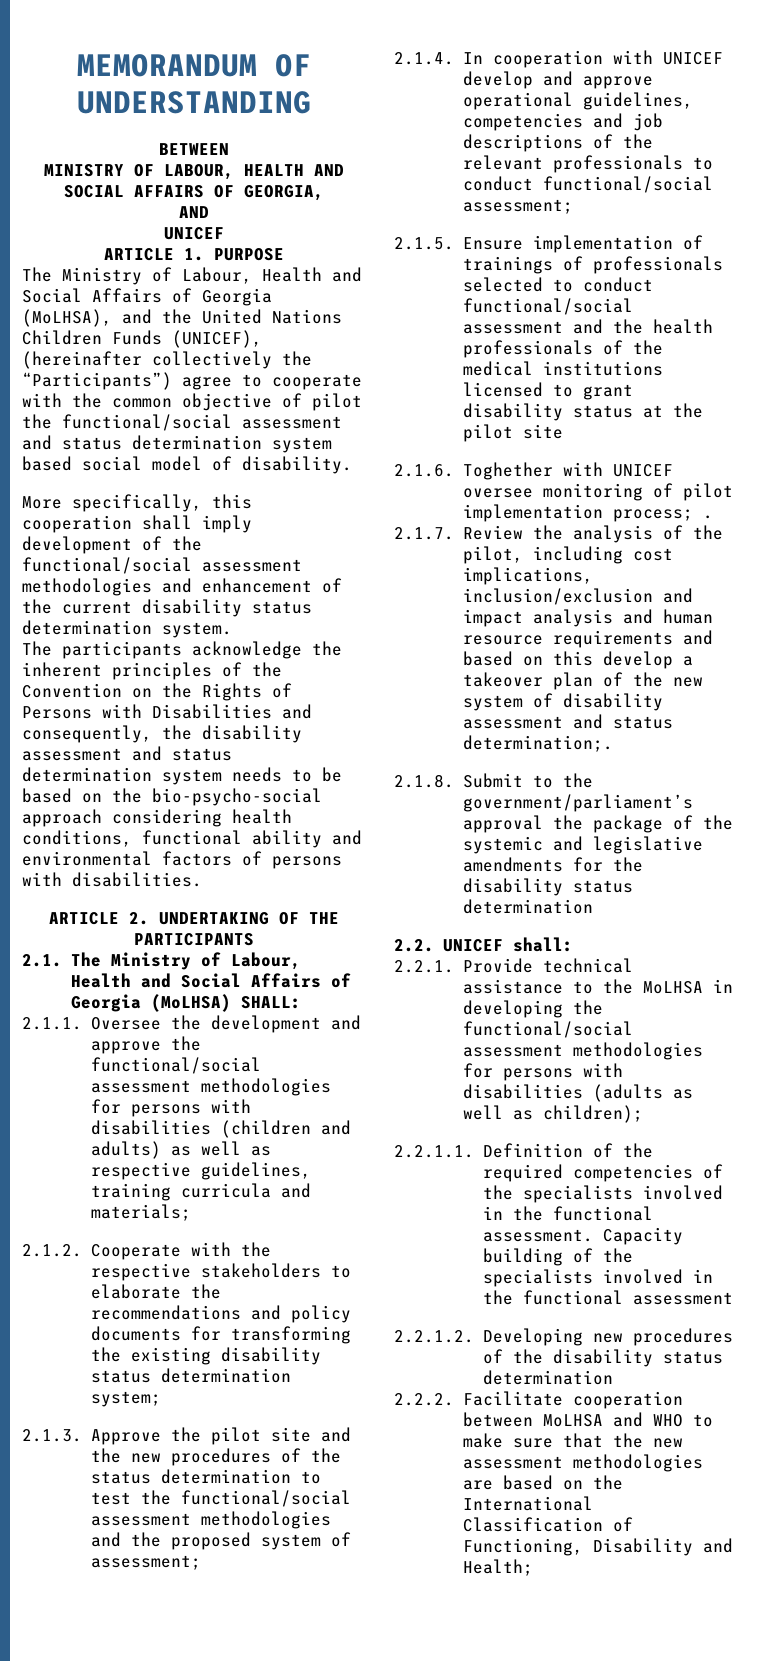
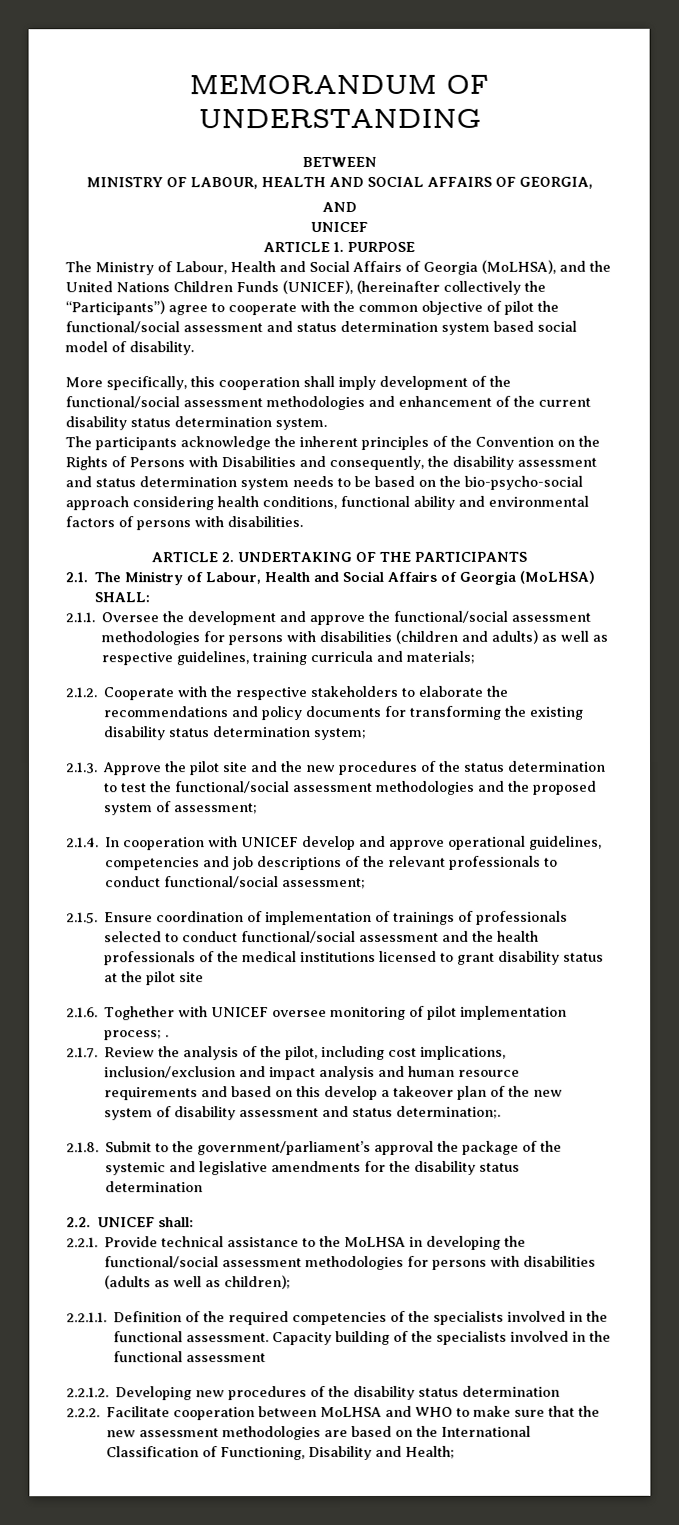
(523, 243) none -> [156,911,264,923] coordination of

